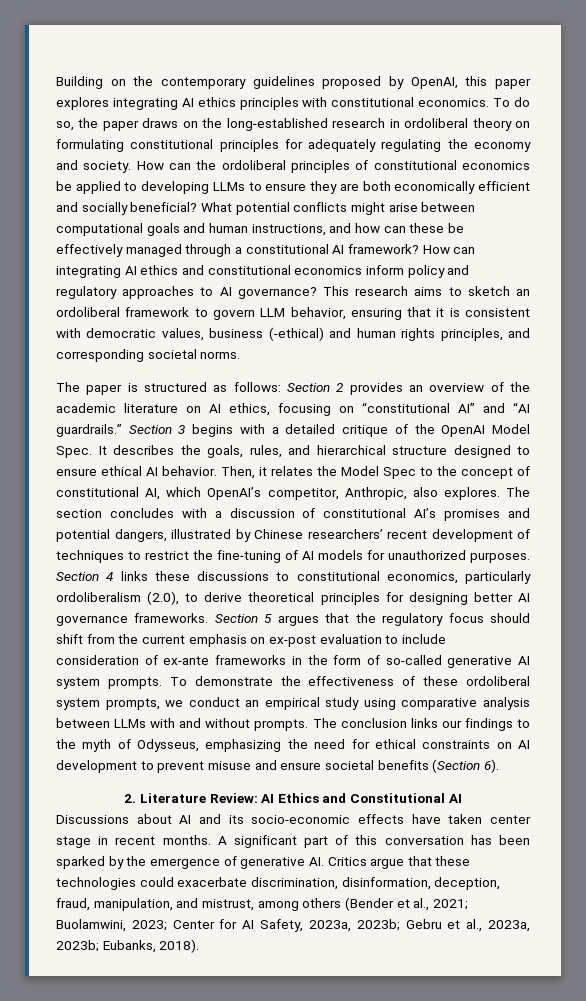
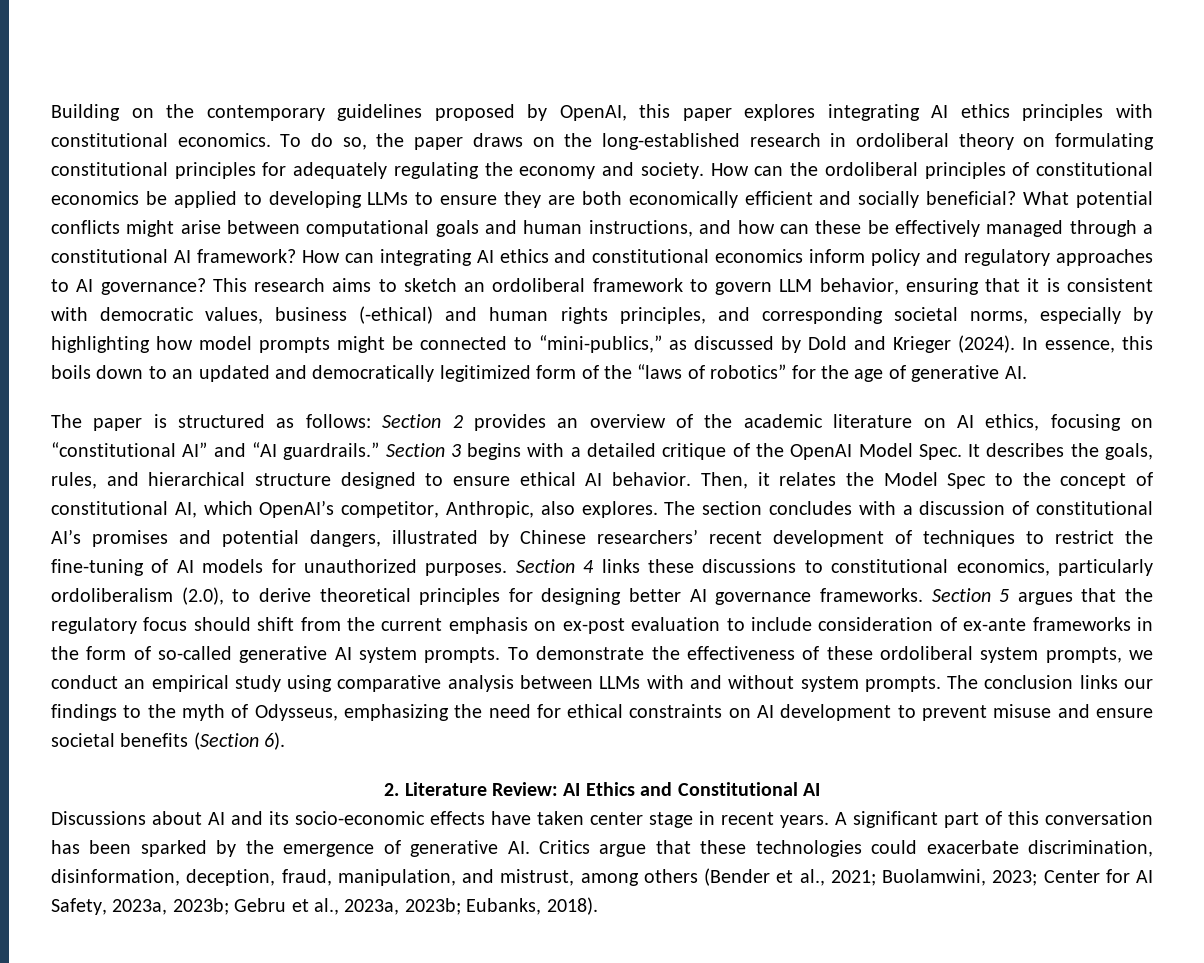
[200,351,241,359] norms. -> [969,307,1153,324] [51,335,1153,353] [51,364,1027,382] norms, especially by highlighting how model prompts might be connected to “mini-publics,” as discussed by Dold and Krieger (2024). In essence, this boils down to an updated and democratically legitimized form of the “laws of robotics” for the age of generative AI.
(251, 723) none -> [800,676,859,692] system
[162,835,211,845] months. -> [780,815,829,828] years.

